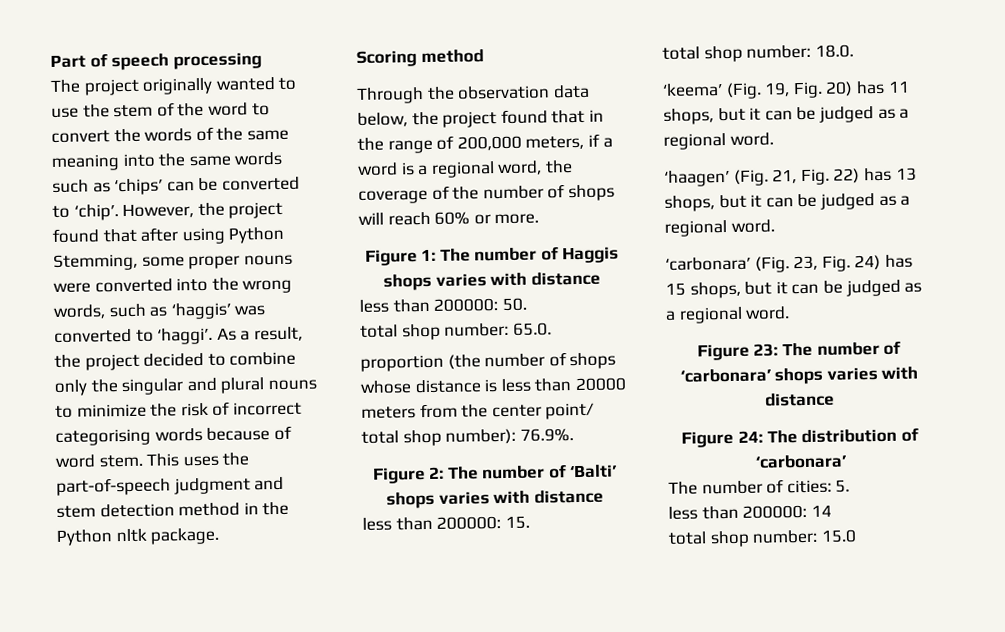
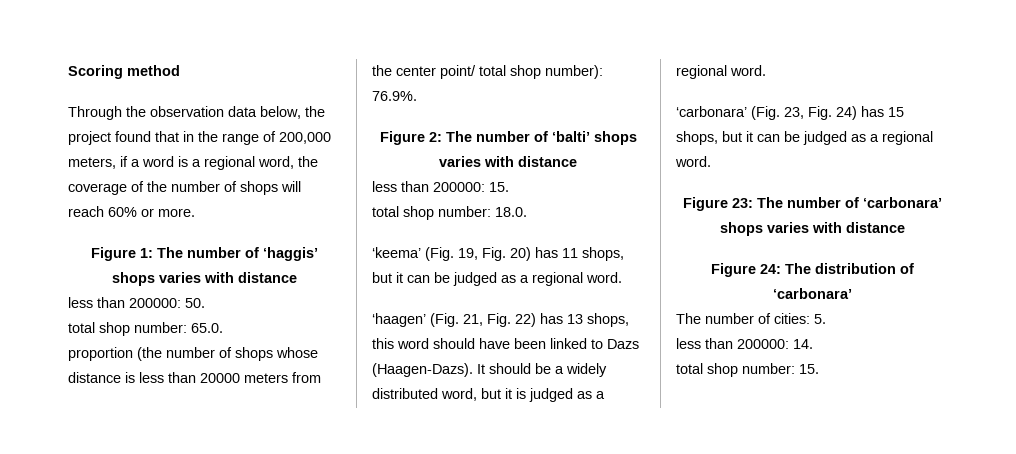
[50,52,262,71] [50,76,297,96] [51,102,270,118] [51,126,289,143] [51,151,283,171] [52,176,300,196] [52,201,284,221] [52,226,286,245] [53,253,293,271] [53,277,293,294] [53,302,266,320] [54,326,303,345] [54,351,297,371] [54,377,317,396] [55,401,302,418] [55,425,292,446] [55,452,250,468] [56,476,285,496] [56,501,290,518] [56,527,220,546] Part of speech processing // The project originally wanted to use the stem of the word to convert the words of the same meaning into the same words such as ‘chips’ can be converted to ‘chip’. However, the project found that after using Python Stemming, some proper nouns were converted into the wrong words, such as ‘haggis’ was converted to ‘haggi’. As a result, the project decided to combine only the singular and plural nouns to minimize the risk of incorrect categorising words because of word stem. This uses the part-of-speech judgment and stem detection method in the Python nltk package. // -> (68, 72) none
[562,246,620,264] Haggis -> [262,247,318,261] ‘haggis’
[569,464,619,479] ‘Balti’ -> [551,131,590,142] ‘balti’
[718,193,818,209] but it can be -> [372,338,639,349] [372,363,607,377] [372,388,526,401] this word should have been linked to Dazs (Haagen-Dazs). It should be a widely distributed word, but it is
[810,504,832,517] [668,529,857,548] 14 // total shop number: 15.0 -> [793,339,813,349] [676,363,819,377] 14. // total shop number: 15.

